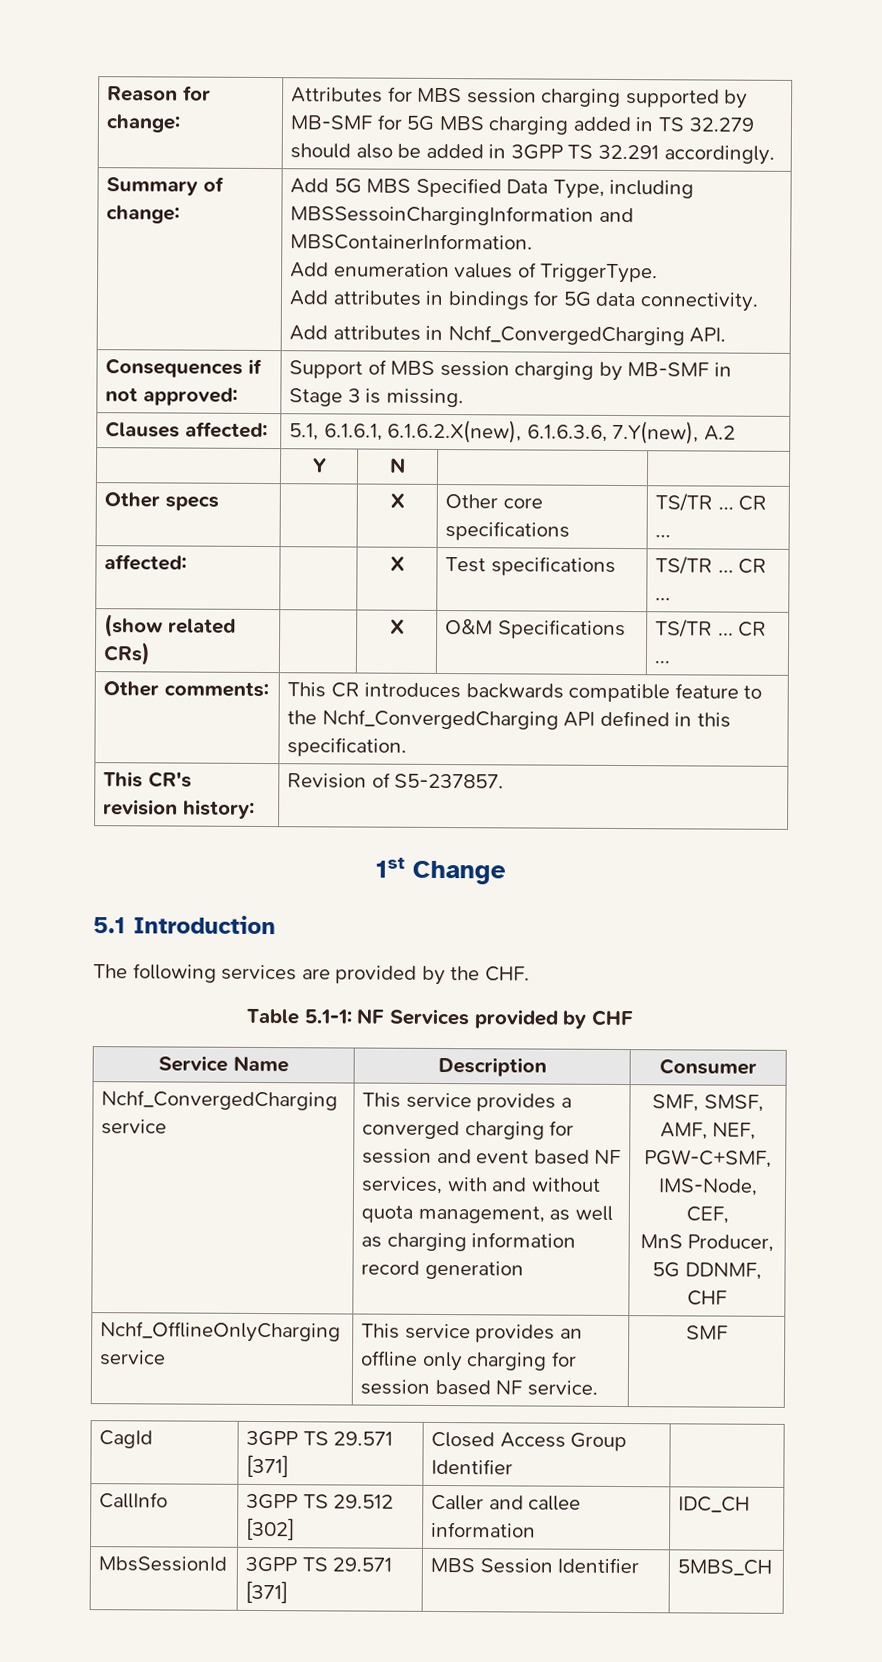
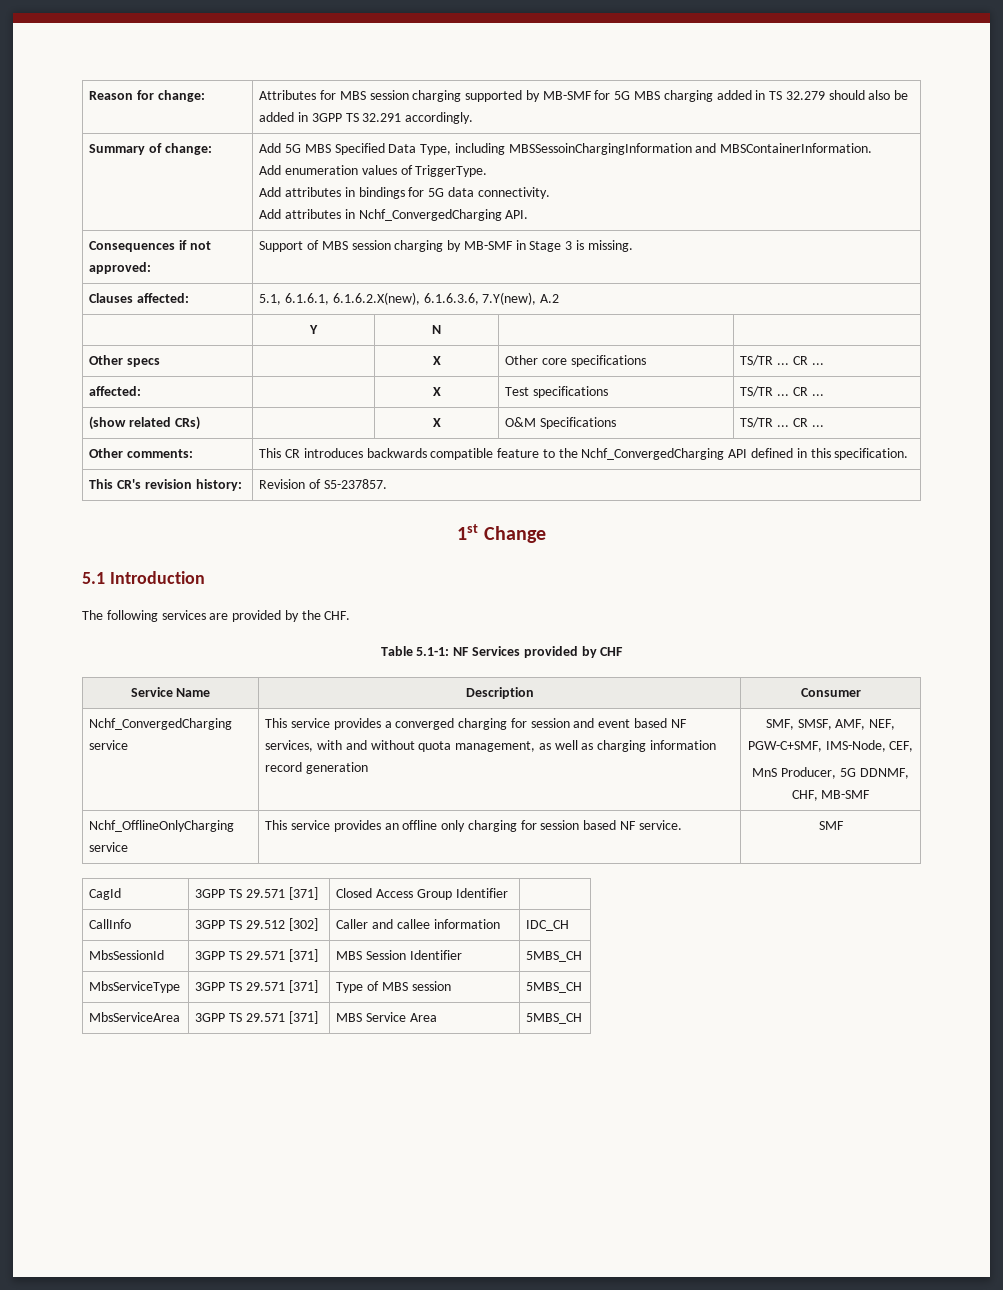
[687,1290,727,1306] CHF -> [791,790,871,801] CHF, MB-SMF
(773, 1567) none -> [89,981,181,993] [195,980,318,993] [336,981,451,993] [526,982,583,993] [89,1012,181,1022] [195,1011,318,1024] [336,1012,437,1022] [526,1013,583,1024] // MbsServiceType | 3GPP TS 29.571 [371] | Type of MBS session | 5MBS_CH // MbsServiceArea | 3GPP TS 29.571 [371] | MBS Service Area | 5MBS_CH

